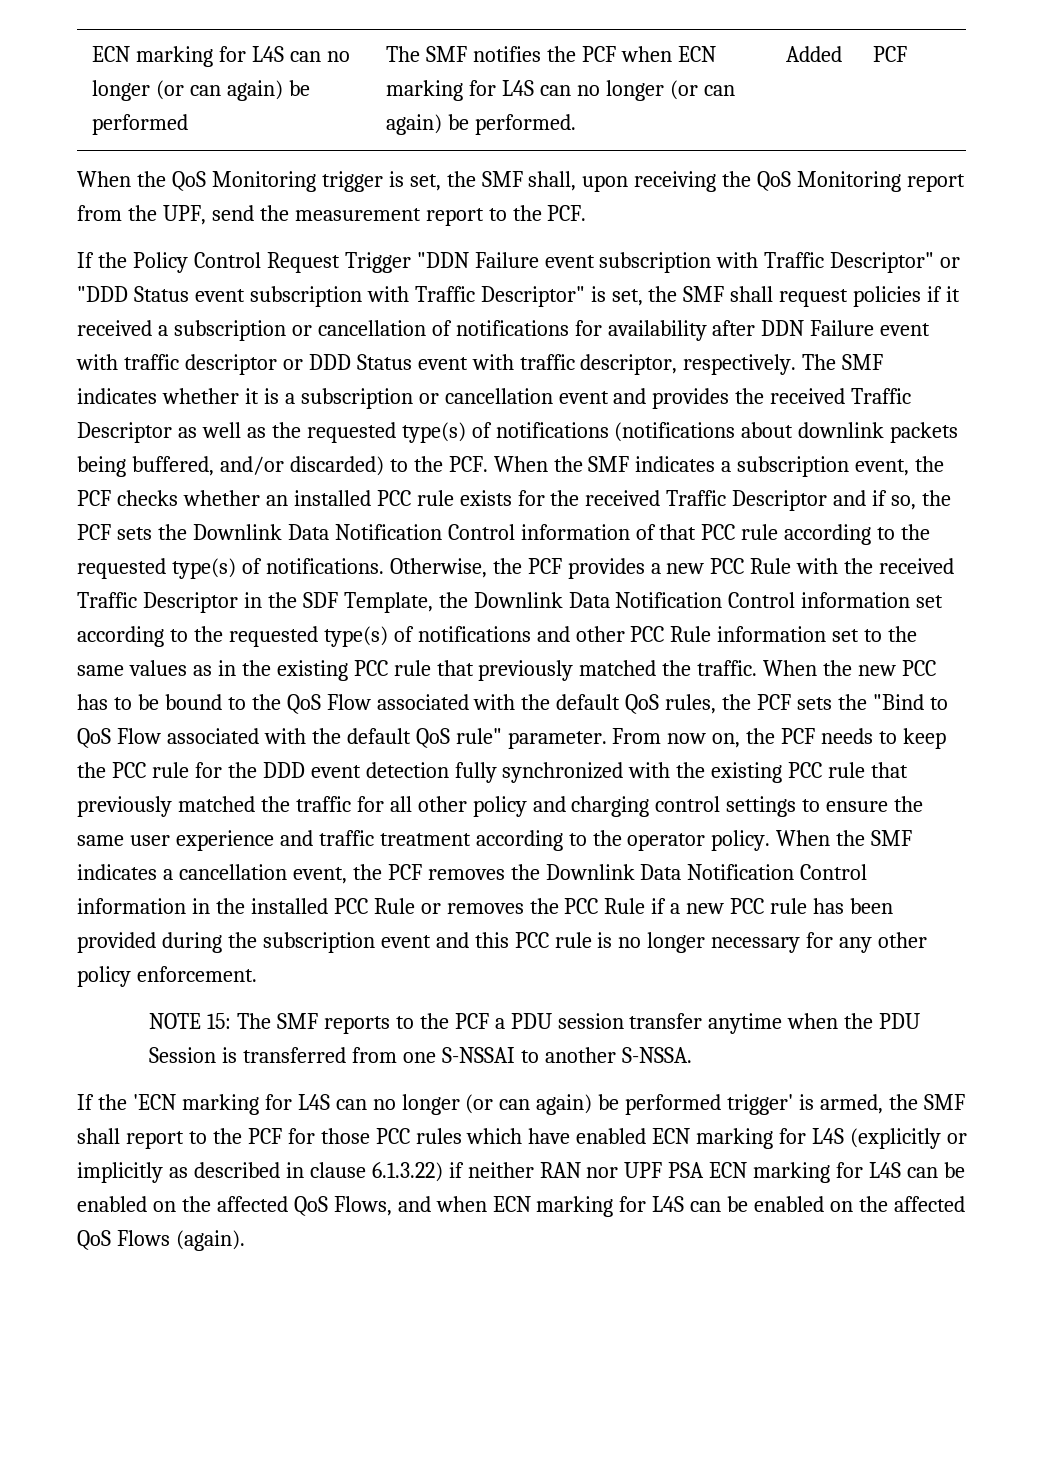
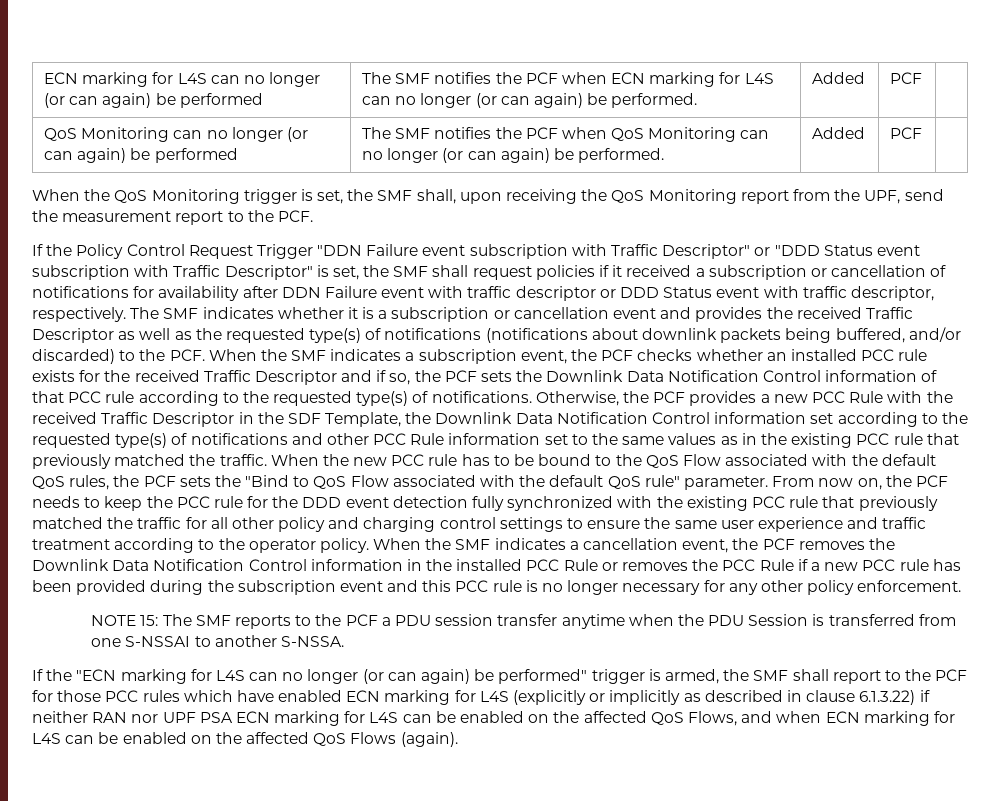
(908, 54) none -> [43,127,308,142] [43,148,238,163] [361,127,770,142] [361,148,665,163] [811,127,865,139] [889,127,922,139] // QoS Monitoring can no longer (or can again) be performed | The SMF notifies the PCF when QoS Monitoring can no longer (or can again) be performed. | Added | PCF |
(937, 668) none -> [428,454,458,466] rule
[132,1094,176,1110] 'ECN -> [76,669,117,681] "ECN
[625,1094,794,1115] performed trigger' -> [498,669,645,684] performed" trigger

